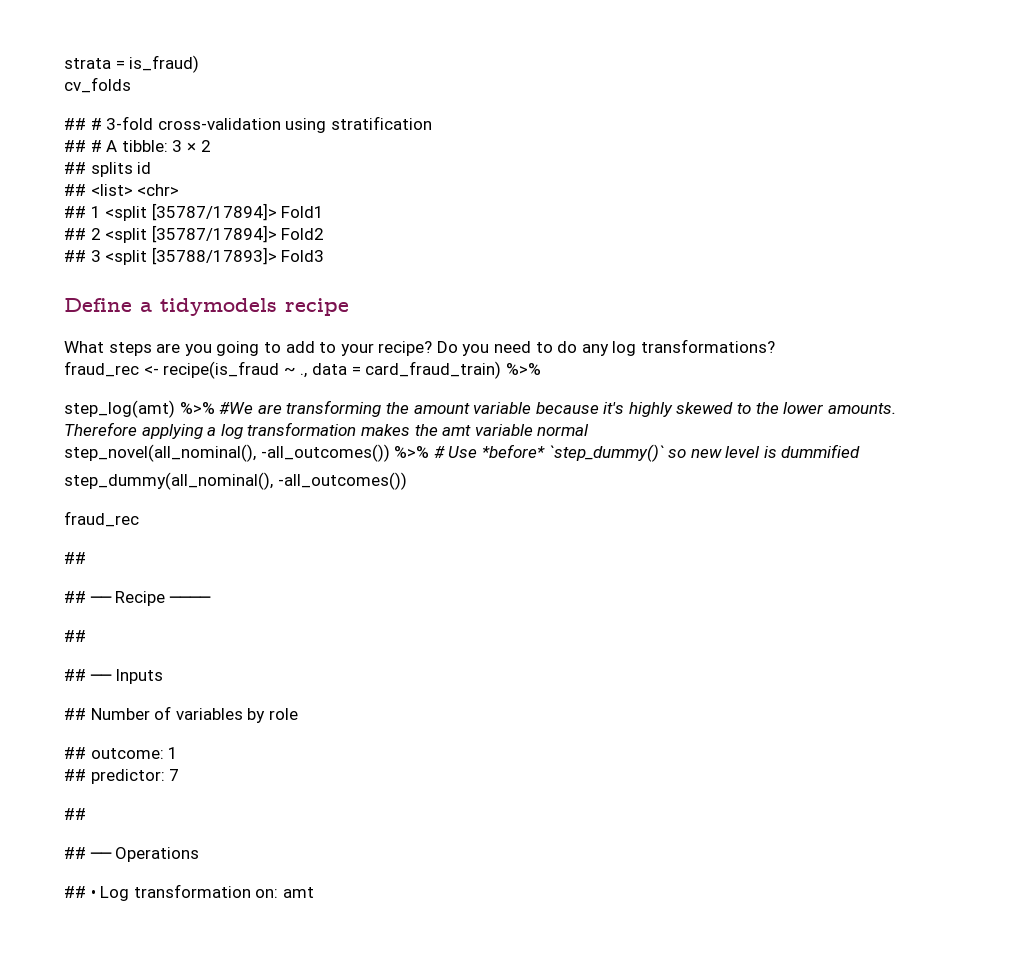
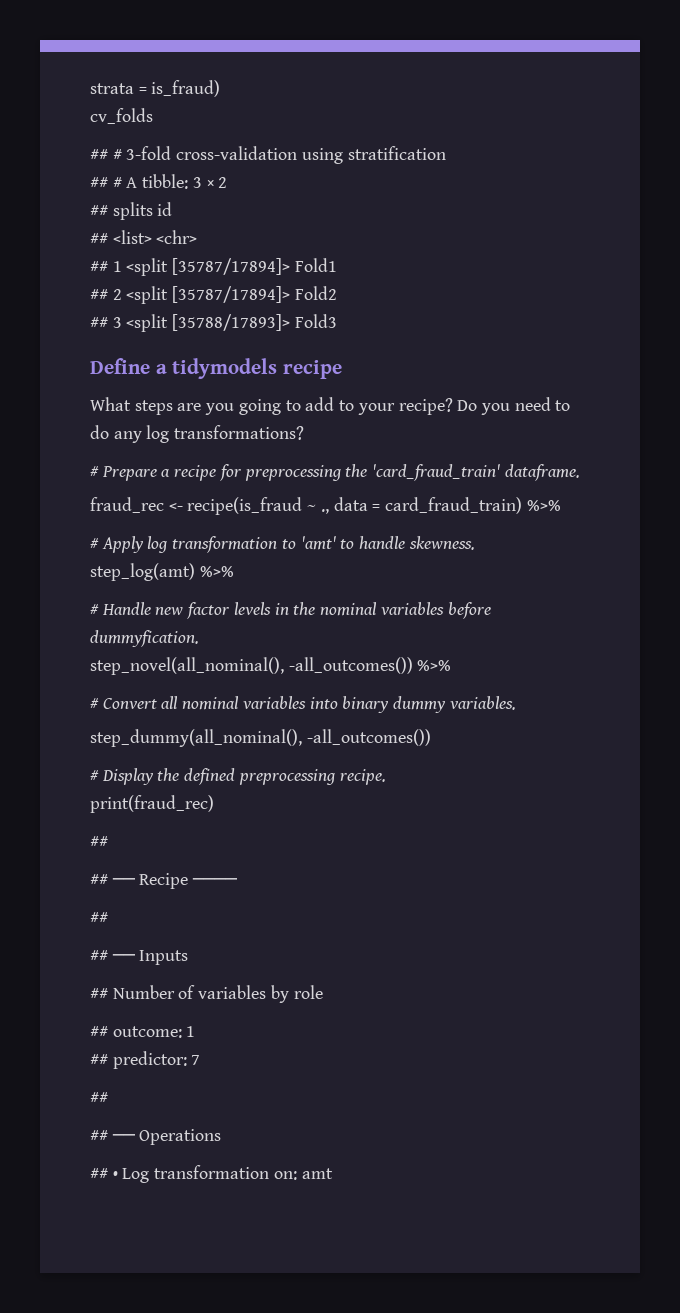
(776, 346) none -> [90,464,580,481] // # Prepare a recipe for preprocessing the 'card_fraud_train' dataframe.
[64,400,896,418] [64,422,590,439] [64,444,861,462] [64,472,407,490] [64,511,139,527] step_log(amt) %>% #We are transforming the amount variable because it's highly skewed to the lower amounts. Therefore applying a log transformation makes the amt variable normal // step_novel(all_nominal(), -all_outcomes()) %>% # Use *before* `step_dummy()` so new level is dummified // step_dummy(all_nominal(), -all_outcomes()) // fraud_rec -> [90,536,475,553] [90,563,234,581] [90,602,491,619] [90,630,199,647] [90,657,452,675] [90,696,516,713] [90,729,431,747] [90,768,386,785] [90,795,214,813] # Apply log transformation to 'amt' to handle skewness. // step_log(amt) %>% // # Handle new factor levels in the nominal variables before dummyfication. // step_novel(all_nominal(), -all_outcomes()) %>% // # Convert all nominal variables into binary dummy variables. // step_dummy(all_nominal(), -all_outcomes()) // # Display the defined preprocessing recipe. // print(fraud_rec)

